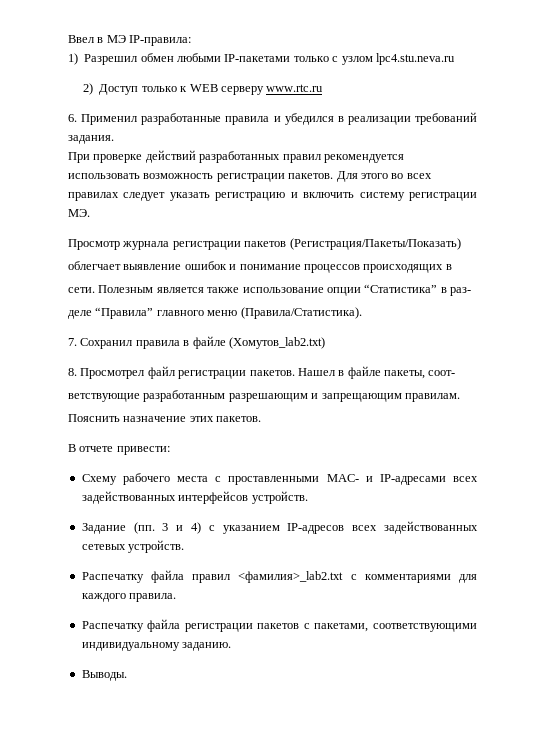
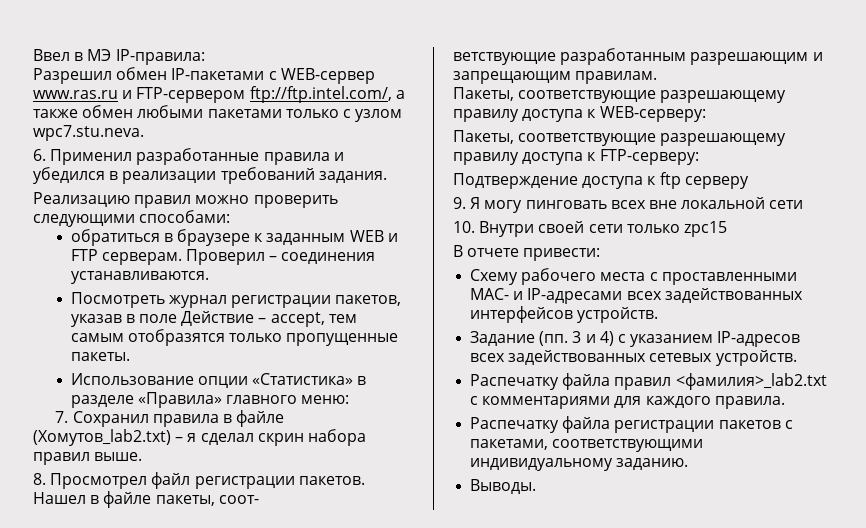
[68,53,78,65] 1) -> (205, 57) none
[177,53,455,65] [83,83,324,95] любыми IP-пакетами только с узлом lpc4.stu.neva.ru // 2) Доступ только к WEB серверу www.rtc.ru -> [171,68,375,84] [33,86,405,103] [33,105,403,122] [33,125,144,141] IP-пакетами с WEB-сервер www.ras.ru и FTP-сервером ftp://ftp.intel.com/, а также обмен любыми пакетами только с узлом wpc7.stu.neva.
[68,150,404,163] [68,171,432,182] [68,192,477,201] [68,209,90,217] [68,238,461,250] [68,261,452,273] [68,284,471,296] [68,307,362,319] При проверке действий разработанных правил рекомендуется использовать возможность регистрации пакетов. Для этого во всех правилах следует указать регистрацию и включить систему регистрации МЭ. // Просмотр журнала регистрации пакетов (Регистрация/Пакеты/Показать) // облегчает выявление ошибок и понимание процессов происходящих в // сети. Полезным является также использование опции “Статистика” в раз- // деле “Правила” главного меню (Правила/Статистика). -> [33,192,338,208] [33,210,231,227] [70,229,398,246] [70,249,376,265] [70,271,209,284] [70,292,402,308] [70,311,357,327] [70,329,399,346] [70,352,130,361] [70,373,367,388] [70,392,350,408] Реализацию правил можно проверить следующими способами: // обратиться в браузере к заданным WEB и FTP серверам. Проверил – соединения устанавливаются. // Посмотреть журнал регистрации пакетов, указав в поле Действие – accept, тем самым отобразятся только пропущенные пакеты. // Использование опции «Статистика» в разделе «Правила» главного меню:
(325, 343) none -> [175,429,366,446] [33,452,143,465] – я сделал скрин набора правил выше.
[68,414,262,422] Пояснить назначение этих пакетов. -> [453,87,787,103] [453,106,706,122] [453,130,787,146] [453,149,699,165] [453,172,749,189] [453,197,804,213] [453,221,727,237] Пакеты, соответствующие разрешающему правилу доступа к WEB-серверу: // Пакеты, соответствующие разрешающему правилу доступа к FTP-серверу: // Подтверждение доступа к ftp серверу // 9. Я могу пинговать всех вне локальной сети // 10. Внутри своей сети только zpc15

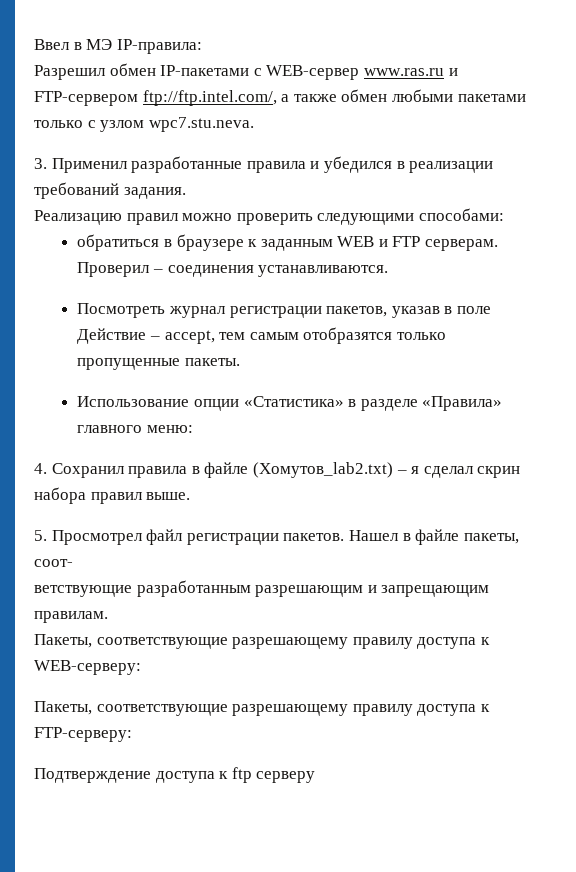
[33,149,46,161] 6. -> [34,158,47,169] 3.
[55,411,69,423] 7. -> [34,463,47,474] 4.
[33,473,46,485] 8. -> [34,530,47,541] 5.
[453,197,804,213] [453,221,727,237] [453,245,601,261] [470,268,797,285] [470,288,803,304] [470,306,659,323] [470,331,801,347] [470,350,797,366] [470,373,827,390] [470,396,785,409] [470,416,793,433] [470,439,704,452] [470,458,689,471] [470,479,537,494] // 9. Я могу пинговать всех вне локальной сети // 10. Внутри своей сети только zpc15 // В отчете привести: // Схему рабочего места с проставленными МАС- и IP-адресами всех задействованных интерфейсов устройств. // Задание (пп. 3 и 4) с указанием IP-адресов всех задействованных сетевых устройств. // Распечатку файла правил <фамилия>_lab2.txt с комментариями для каждого правила. // Распечатку файла регистрации пакетов с пакетами, соответствующими индивидуальному заданию. // Выводы. -> (316, 777) none

